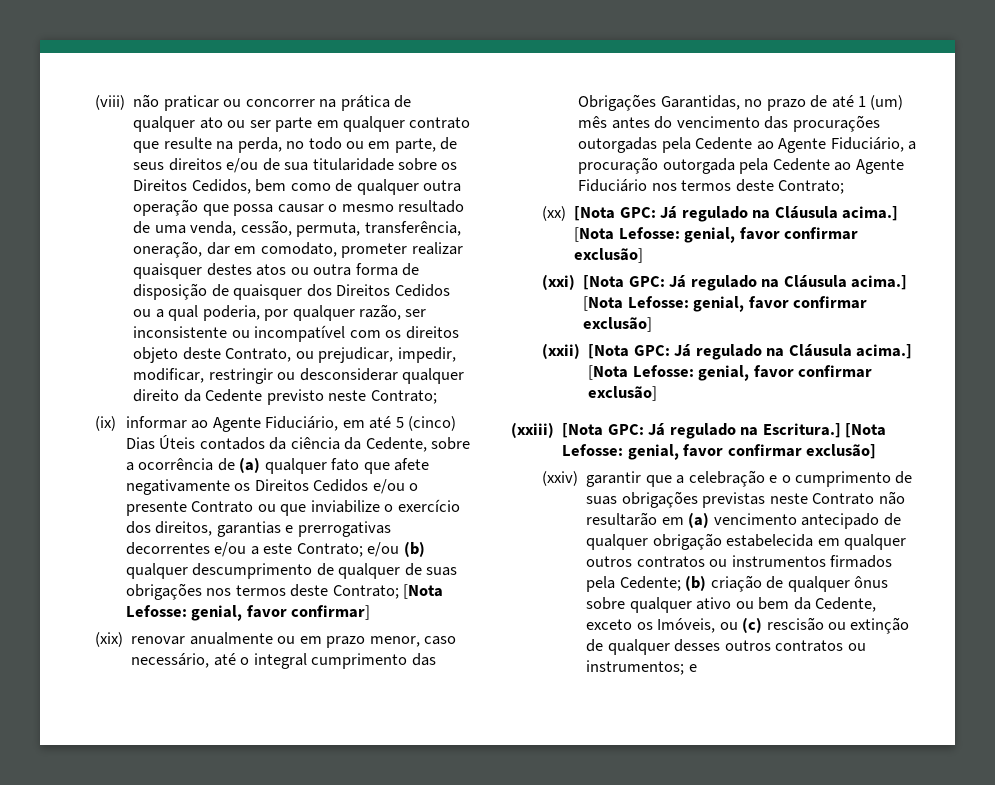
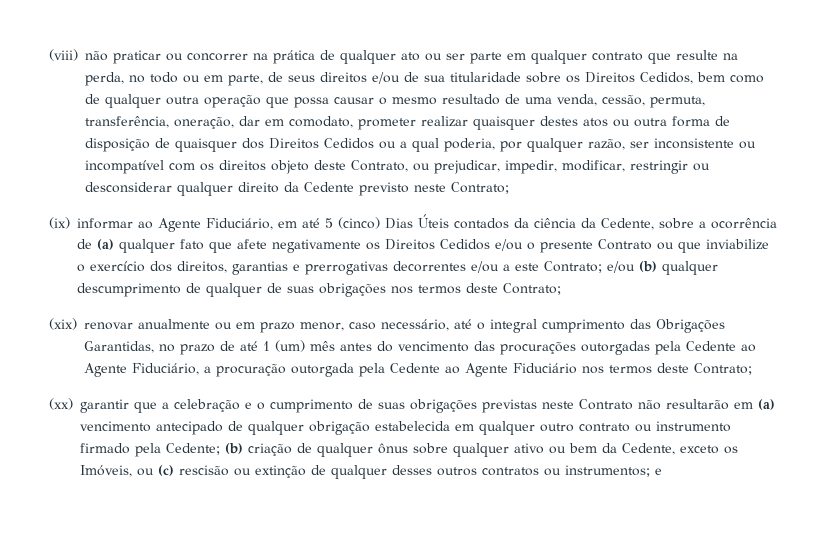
[403,584,444,599] [125,605,371,621] [Nota Lefosse: genial, favor confirmar] -> (561, 289) none
[574,206,898,222] [574,227,859,243] [574,248,644,263] [541,274,907,291] [583,296,868,312] [583,317,653,332] [541,343,912,360] [588,365,873,381] [588,386,658,401] [511,422,886,439] [562,444,877,460] [541,471,578,486] [Nota GPC: Já regulado na Cláusula acima.] [Nota Lefosse: genial, favor confirmar exclusão] // (xxi) [Nota GPC: Já regulado na Cláusula acima.] [Nota Lefosse: genial, favor confirmar exclusão] // (xxii) [Nota GPC: Já regulado na Cláusula acima.] [Nota Lefosse: genial, favor confirmar exclusão] // (xxiii) [Nota GPC: Já regulado na Escritura.] [Nota Lefosse: genial, favor confirmar exclusão] // (xxiv) -> (73, 404) none
[586,555,893,568] outros contratos ou instrumentos firmados -> [539,421,731,432] [79,443,130,454] outro contrato ou instrumento firmado

